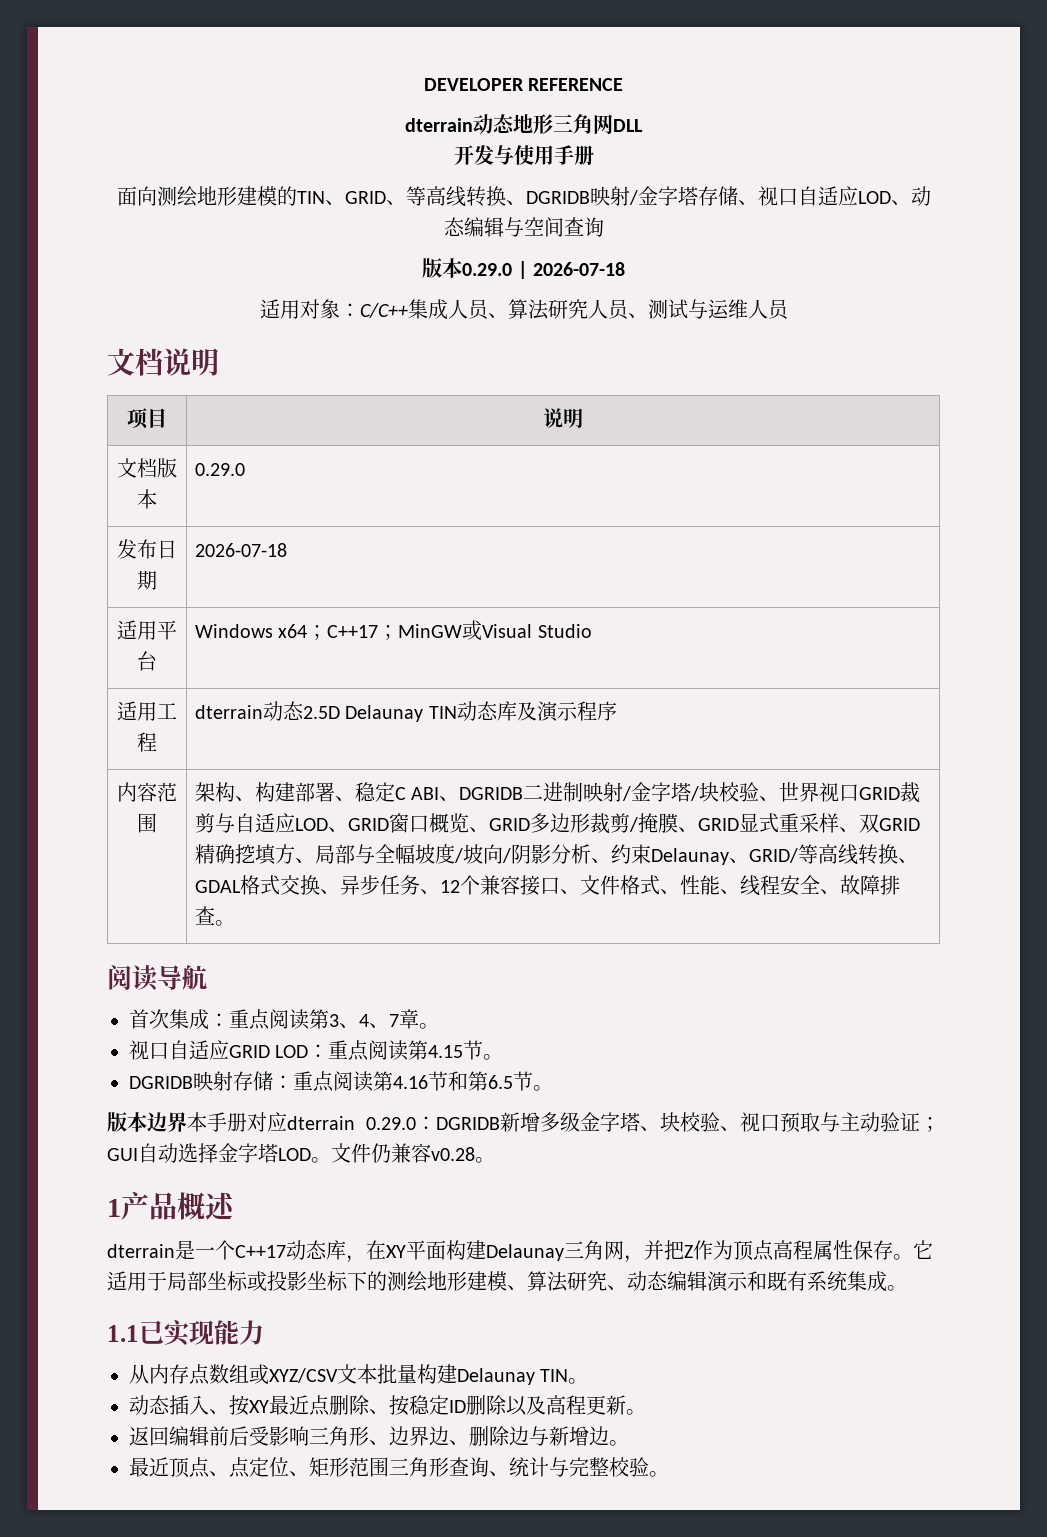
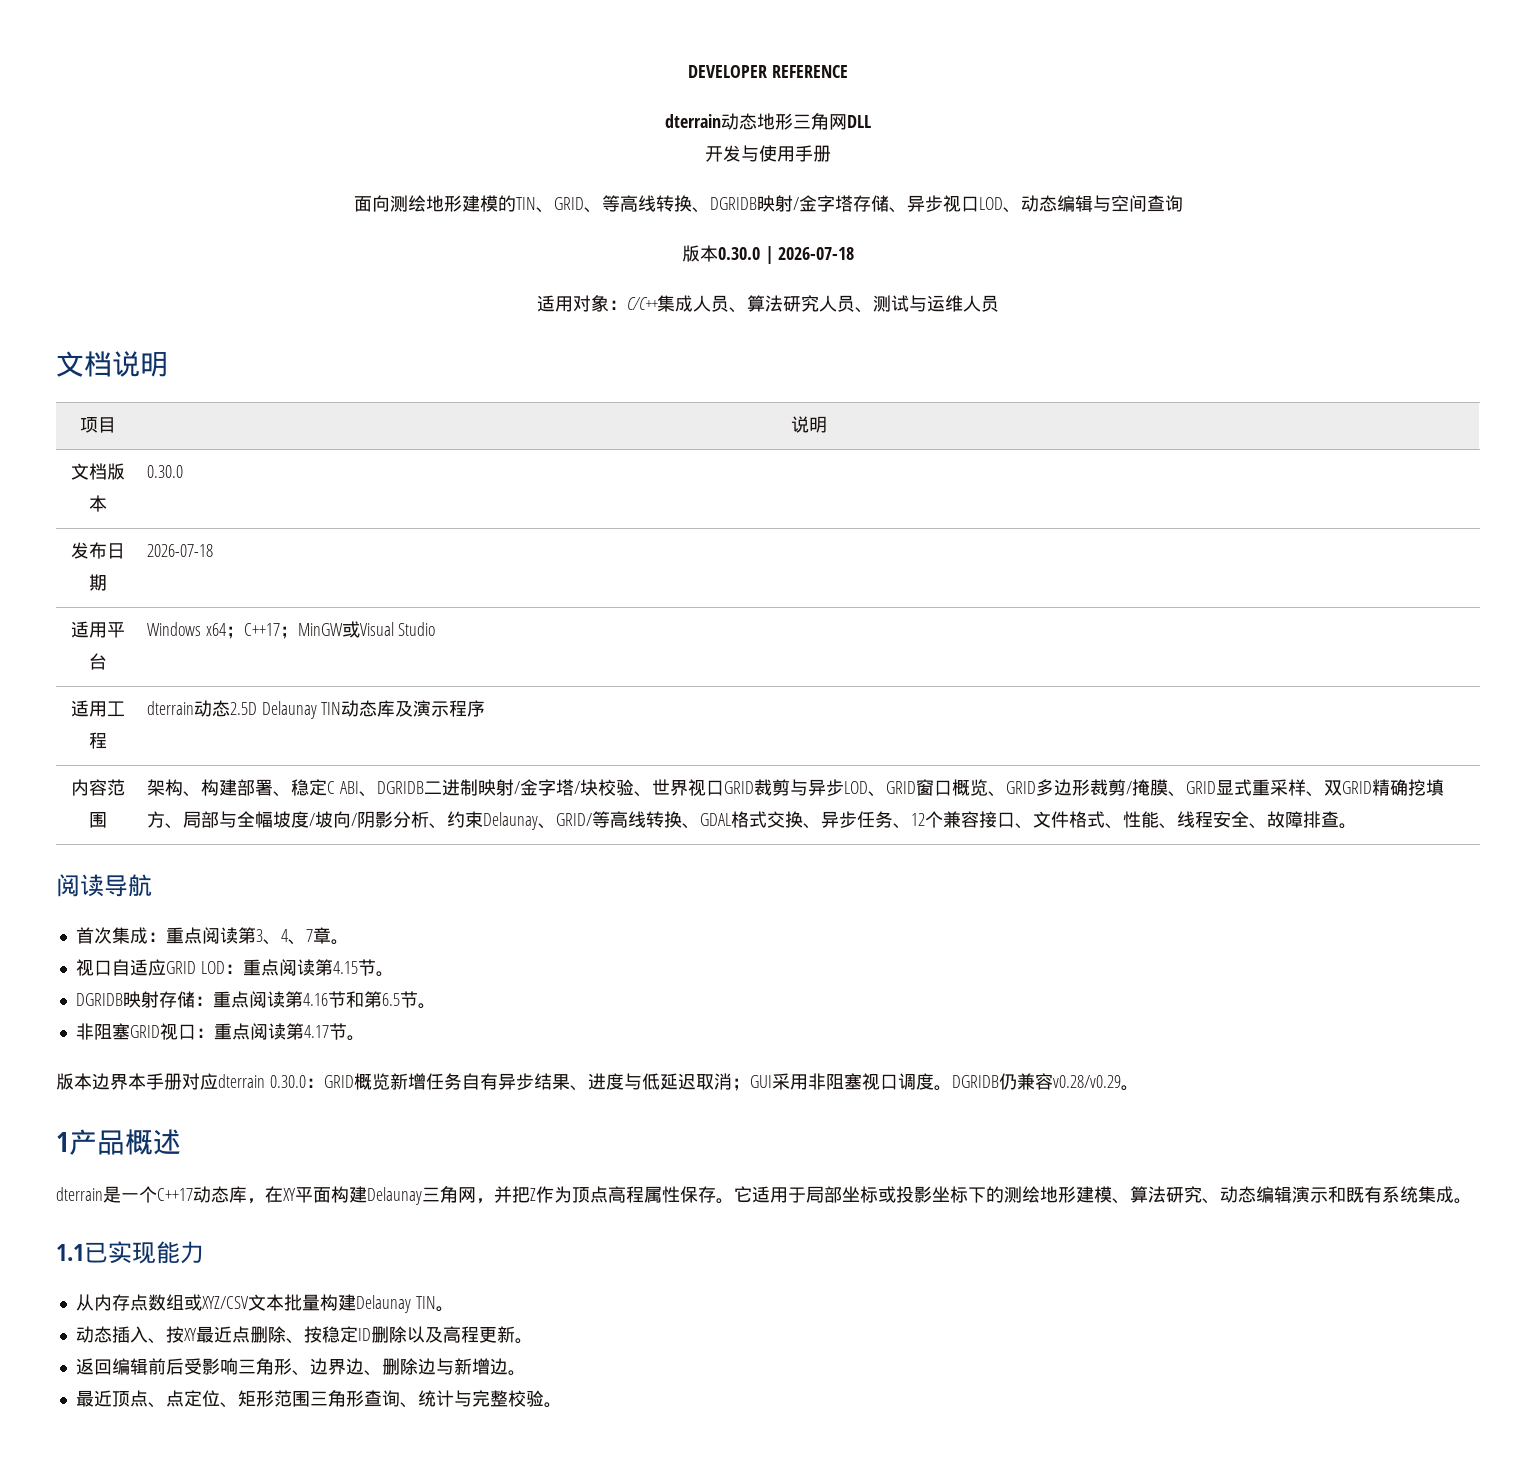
[757,186,858,206] 视口自适应 -> [906,195,979,212] 异步视口
[462,263,513,276] 0.29.0 -> [717,247,760,260] 0.30.0
[194,463,245,476] 0.29.0 -> [146,465,183,478] 0.30.0
[234,813,295,833] 自适应 -> [807,779,844,796] 异步
(553, 1088) none -> [75,1023,365,1041] // 非阻塞GRID视口：重点阅读第4.17节。
[366,1112,940,1133] [107,1143,475,1163] 0.29.0：DGRIDB新增多级金字塔、块校验、视口预取与主动验证；GUI自动选择金字塔LOD。文件仍兼容v0.28 -> [269,1073,1121,1091] 0.30.0：GRID概览新增任务自有异步结果、进度与低延迟取消；GUI采用非阻塞视口调度。DGRIDB仍兼容v0.28/v0.29

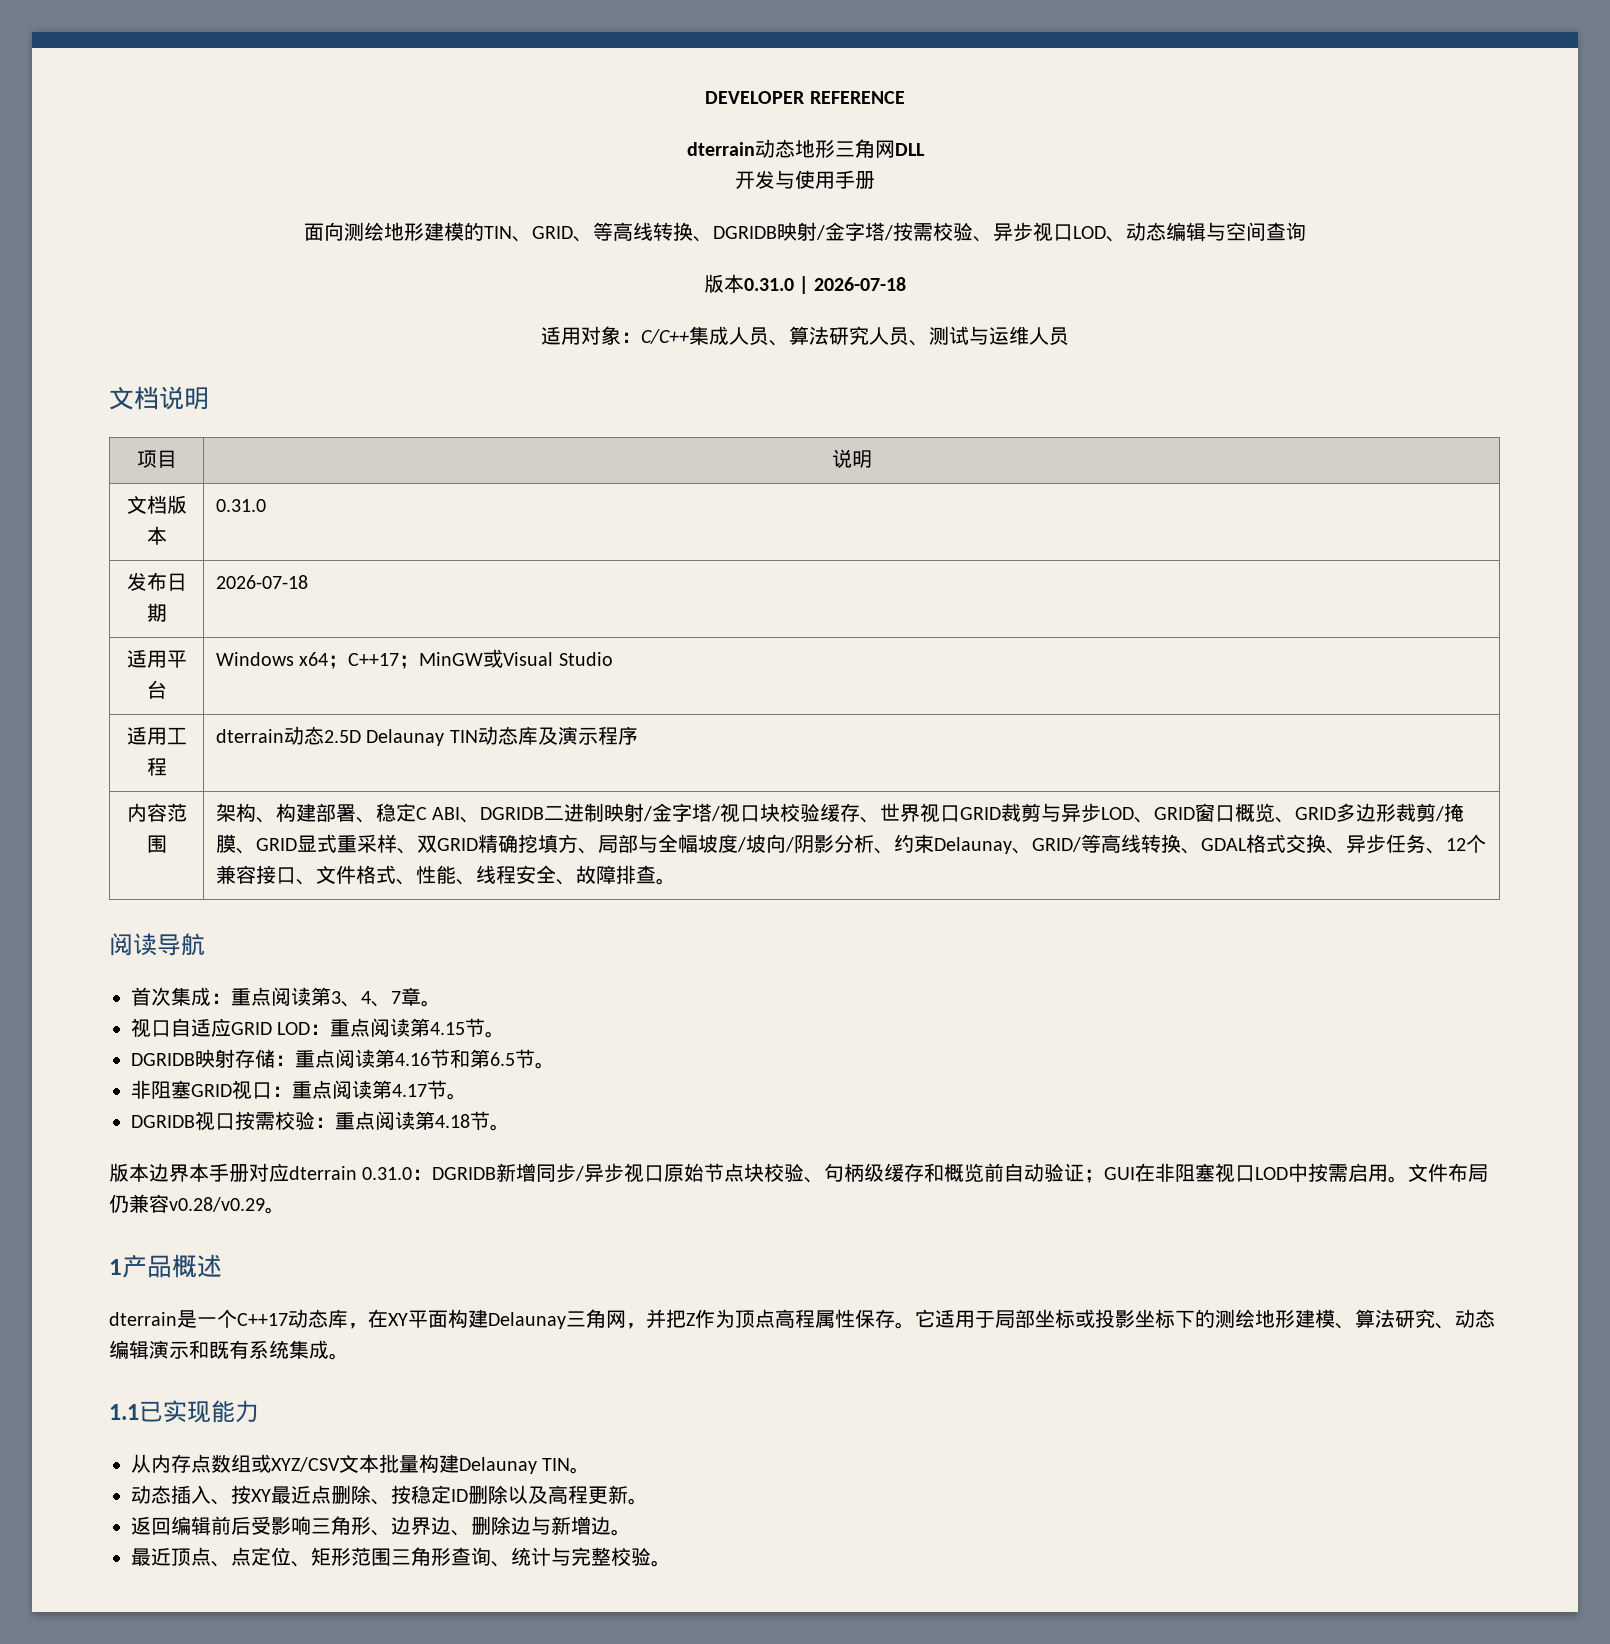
[852,195,889,212] 存储 -> [884,222,973,241] /按需校验
[717,247,760,260] 0.30.0 -> [743,278,794,291] 0.31.0
[146,465,183,478] 0.30.0 -> [216,499,267,512] 0.31.0
[579,779,634,796] 块校验 -> [720,803,861,823] 视口块校验缓存
(365, 1038) none -> [131,1111,510,1131] // DGRIDB视口按需校验：重点阅读第4.18节。
[269,1073,999,1091] 0.30.0：GRID概览新增任务自有异步结果、进度与低延迟取消；GUI采用非阻塞视口调度。DGRIDB -> [362,1163,1489,1183] 0.31.0：DGRIDB新增同步/异步视口原始节点块校验、句柄级缓存和概览前自动验证；GUI在非阻塞视口LOD中按需启用。文件布局

